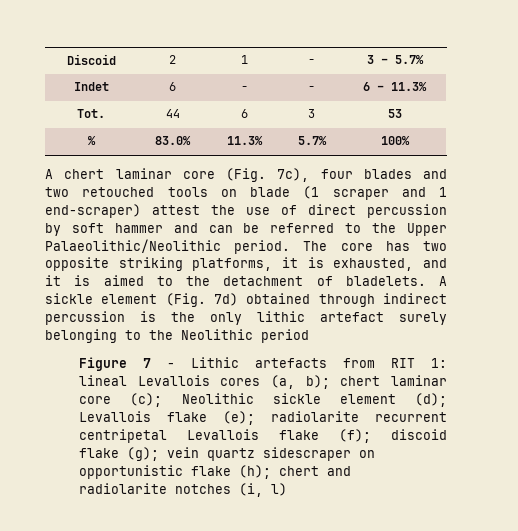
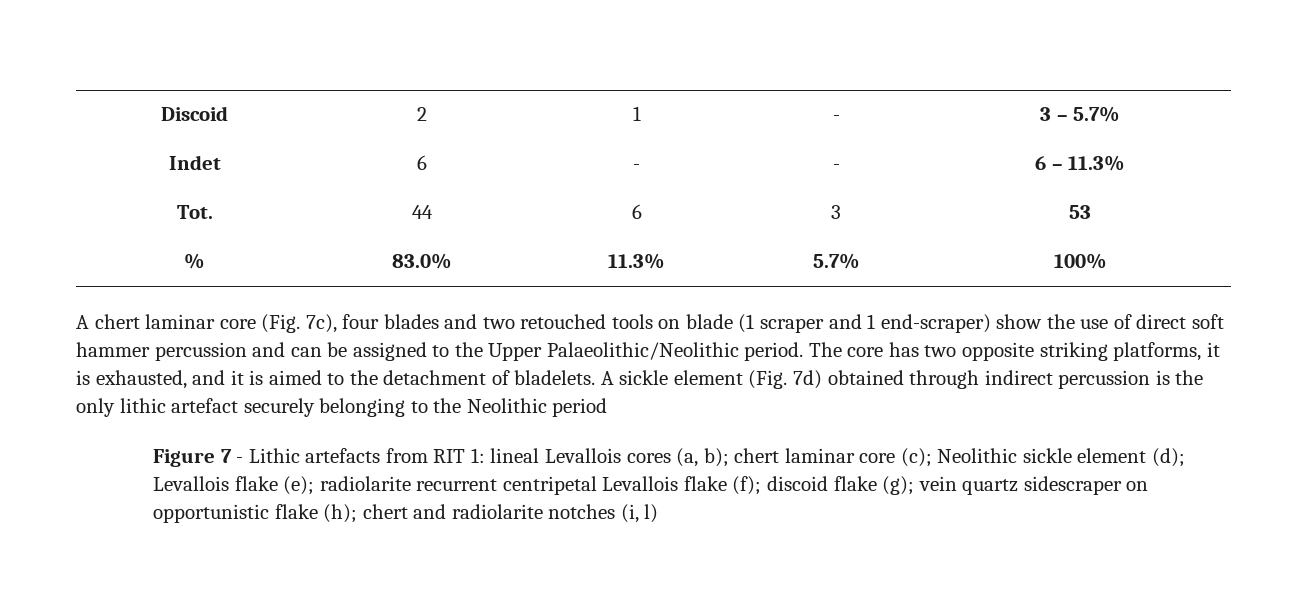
[152,205,200,215] attest -> [996,314,1043,329] show
[367,204,447,218] [45,223,61,236] percussion by -> (1187, 321) none
(163, 228) none -> [154,342,247,361] percussion
[270,223,335,233] referred -> [352,342,427,361] assigned
[399,312,447,325] surely -> [243,398,315,417] securely

